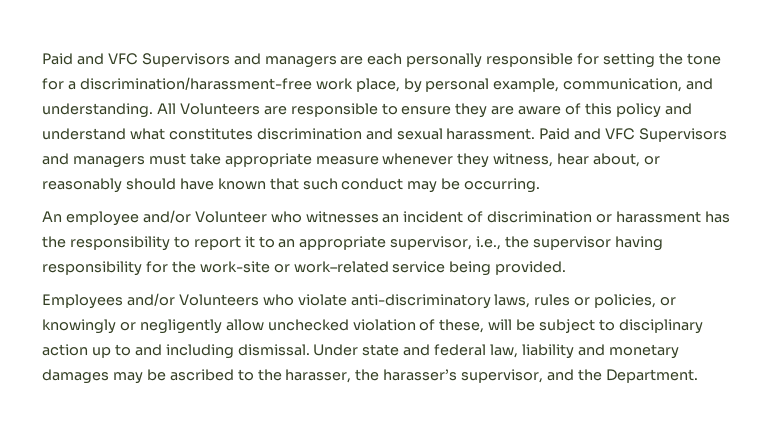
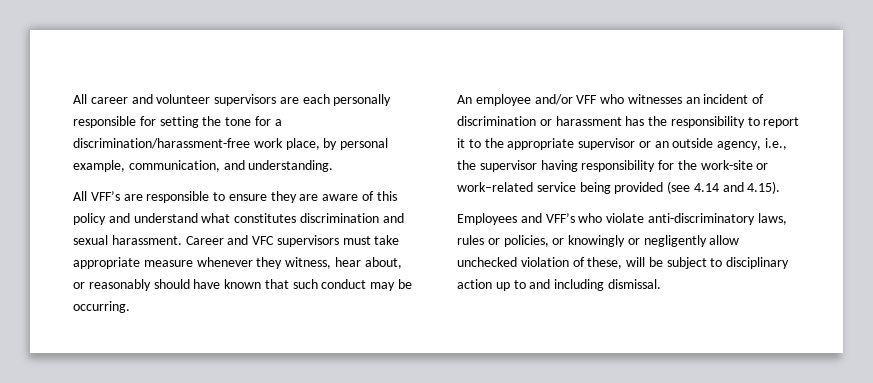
[42,53,337,68] Paid and VFC Supervisors and managers -> [73,94,277,106] All career and volunteer supervisors
[156,103,260,115] All Volunteers -> [73,191,120,201] // All VFF’s
[539,128,728,142] [42,153,145,168] Paid and VFC Supervisors and managers -> [185,235,339,247] Career and VFC supervisors
[194,211,267,223] Volunteer -> [576,95,598,104] VFF
[278,236,473,250] an appropriate supervisor, -> [484,138,762,150] the appropriate supervisor or an outside agency,
[495,261,567,275] provided. -> [614,181,781,194] provided (see 4.14 and 4.15).
[126,293,259,306] and/or Volunteers -> [520,213,575,223] and VFF’s
[313,344,679,359] [42,369,698,384] Under state and federal law, liability and monetary damages may be ascribed to the harasser, the harasser’s supervisor, and the Department. -> (661, 284) none

